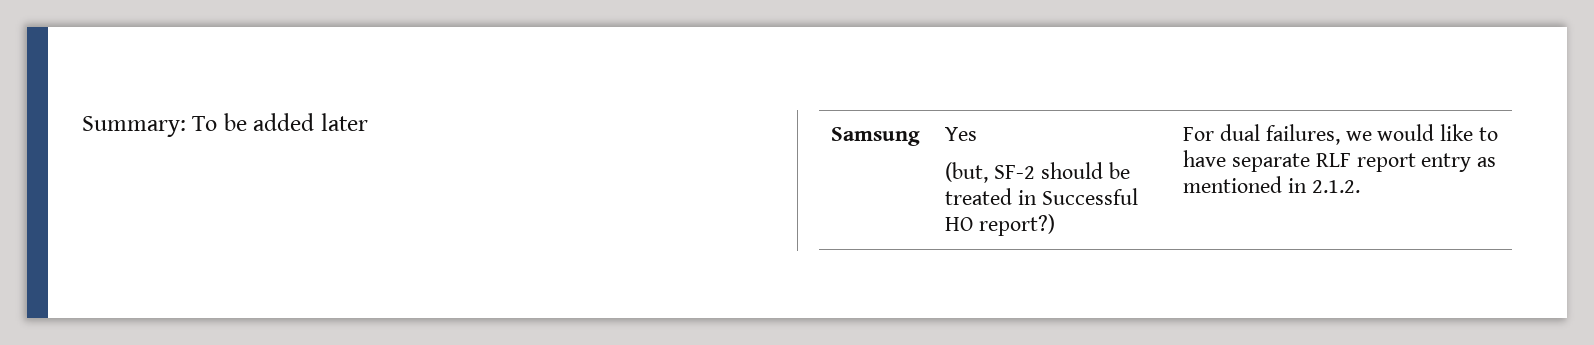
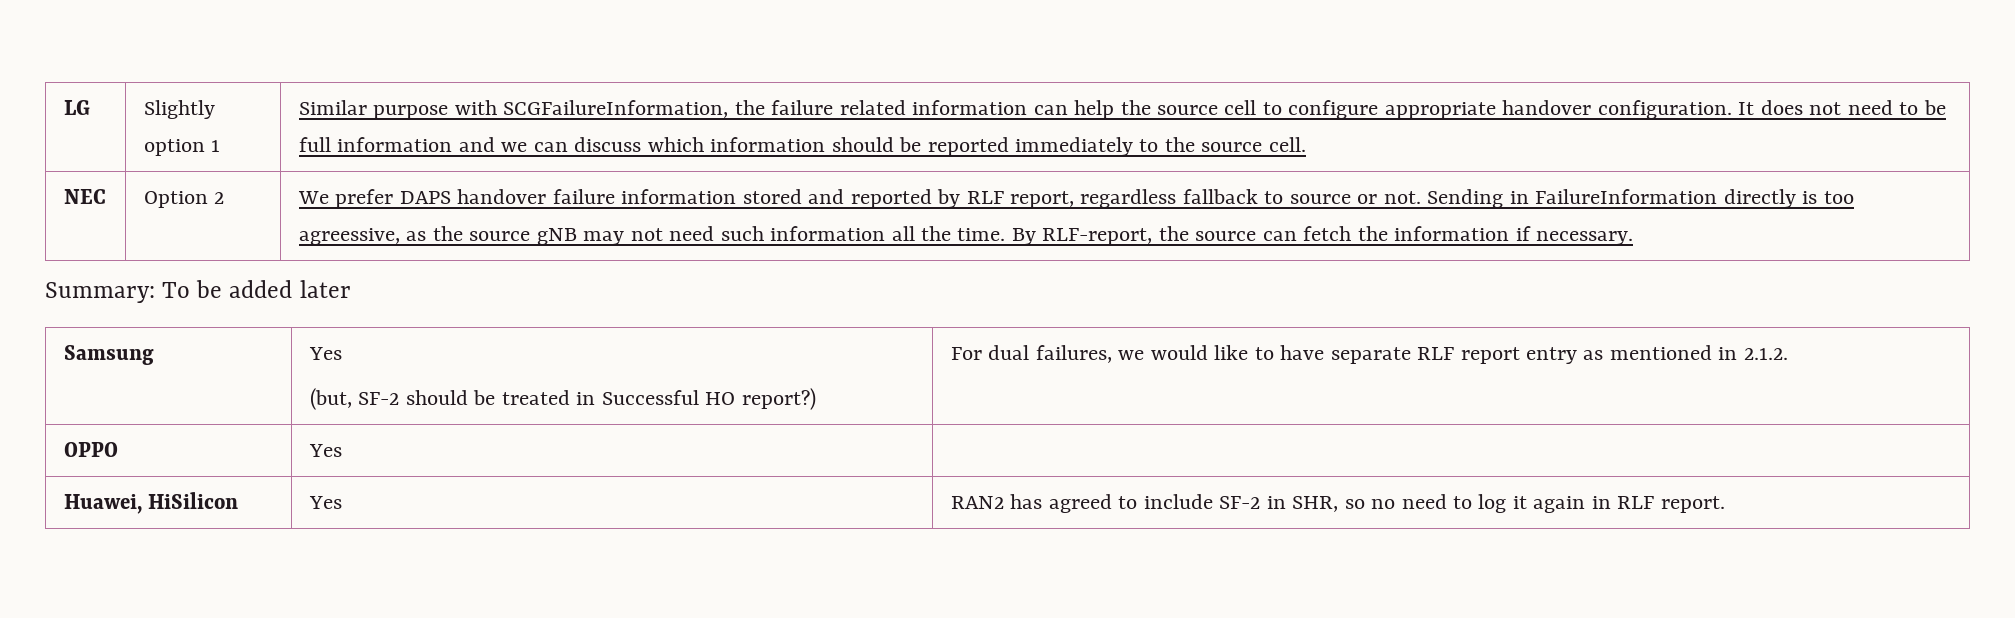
(82, 126) none -> [63,100,90,115] [143,100,215,119] [143,139,221,156] [298,100,1946,119] [298,137,1306,156] [63,189,106,204] [143,191,225,208] [297,189,1854,208] [298,226,1634,245] LG | Slightly option 1 | Similar purpose with SCGFailureInformation, the failure related information can help the source cell to configure appropriate handover configuration. It does not need to be full information and we can discuss which information should be reported immediately to the source cell. // NEC | Option 2 | We prefer DAPS handover failure information stored and reported by RLF report, regardless fallback to source or not. Sending in FailureInformation directly is too agreessive, as the source gNB may not need such information all the time. By RLF-report, the source can fetch the information if necessary. //
(1360, 186) none -> [63,442,118,457] [308,444,342,457] [63,492,239,514] [308,496,342,509] [950,494,1725,513] // OPPO | Yes | // Huawei, HiSilicon | Yes | RAN2 has agreed to include SF-2 in SHR, so no need to log it again in RLF report.

